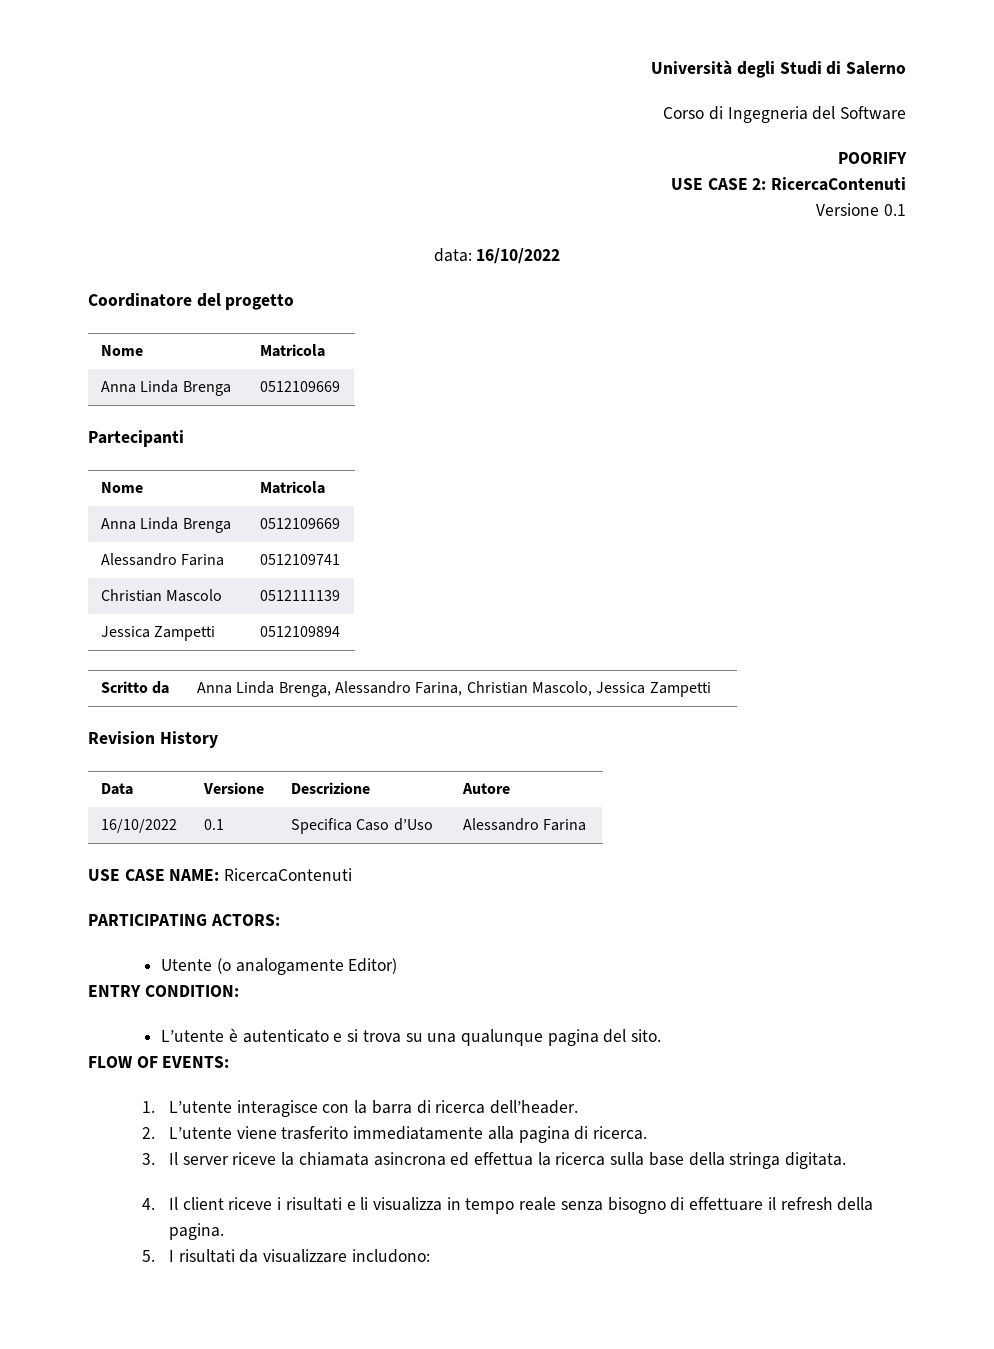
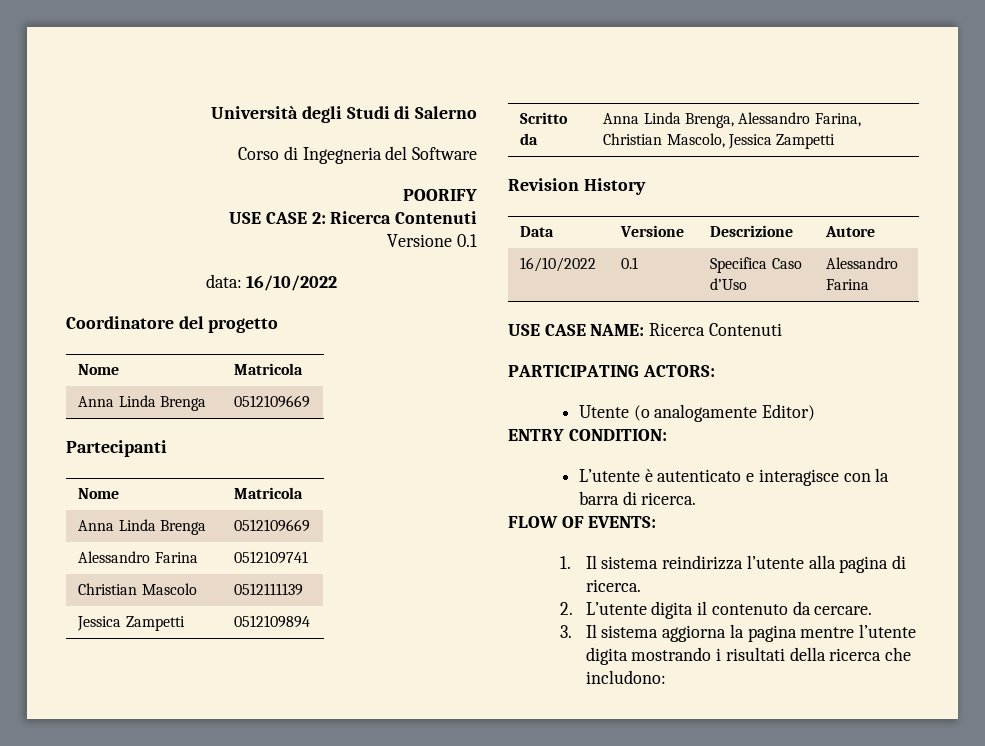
[771,177,907,191] RicercaContenuti -> [330,211,478,224] Ricerca Contenuti
[224,868,353,882] RicercaContenuti -> [649,323,782,336] Ricerca Contenuti
[347,1029,662,1046] [88,1056,230,1068] [141,1100,578,1117] [141,1126,647,1143] [141,1152,847,1169] [141,1197,874,1214] [168,1223,224,1240] [141,1249,348,1263] si trova su una qualunque pagina del sito. // FLOW OF EVENTS: // 1. L’utente interagisce con la barra di ricerca dell’header. // 2. L’utente viene trasferito immediatamente alla pagina di ricerca. // 3. Il server riceve la chiamata asincrona ed effettua la ricerca sulla base della stringa digitata. // 4. Il client riceve i risultati e li visualizza in tempo reale senza bisogno di effettuare il refresh della pagina. // 5. I risultati da visualizzare -> [758,468,890,486] [578,491,697,505] [508,516,657,528] [559,555,906,573] [585,579,641,592] [559,601,873,619] [559,624,916,642] [585,647,911,665] interagisce con la barra di ricerca. // FLOW OF EVENTS: // 1. Il sistema reindirizza l’utente alla pagina di ricerca. // 2. L’utente digita il contenuto da cercare. // 3. Il sistema aggiorna la pagina mentre l’utente digita mostrando i risultati della ricerca che

